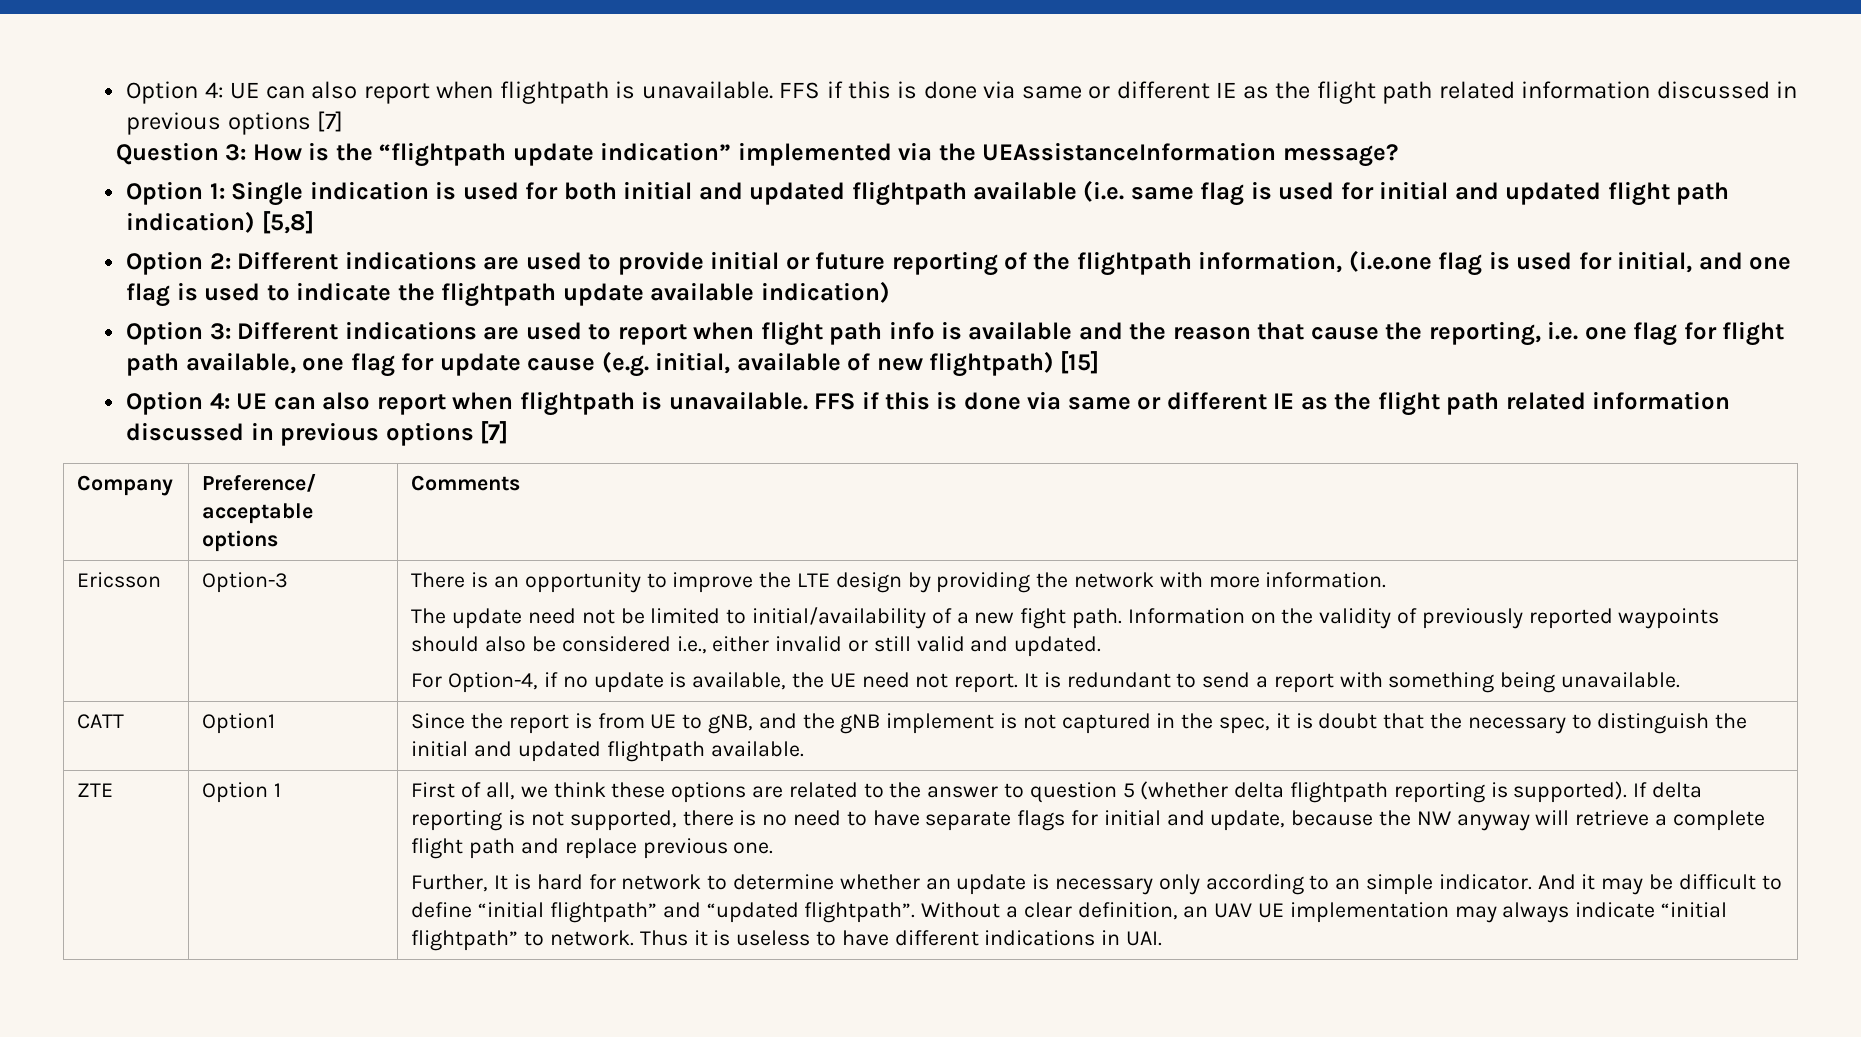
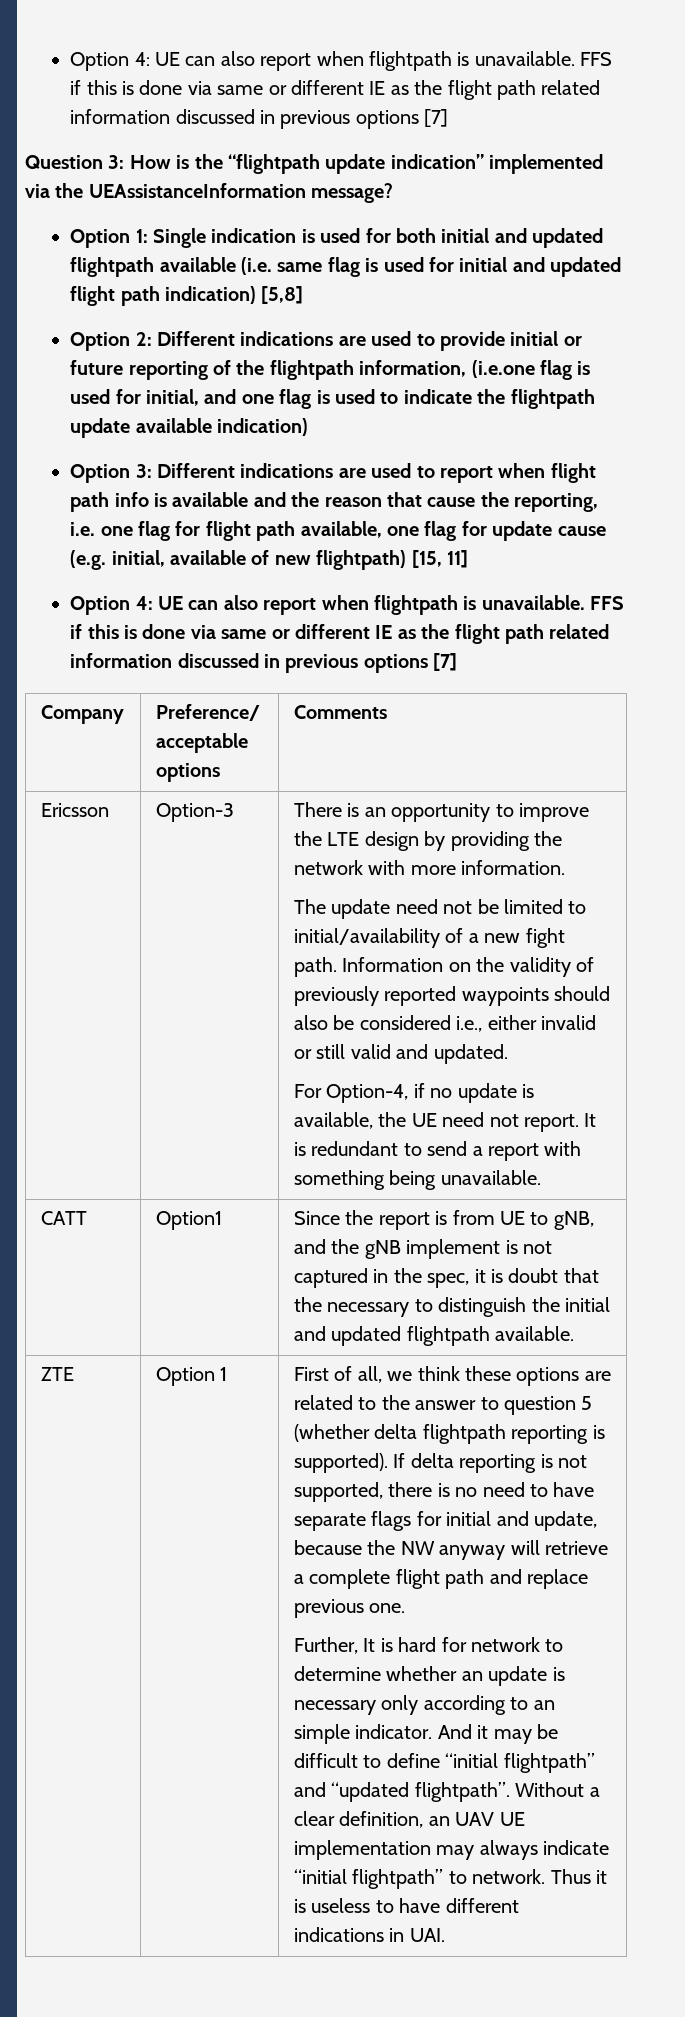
[1060,351,1100,374] [15] -> [411,550,468,568] [15, 11]

